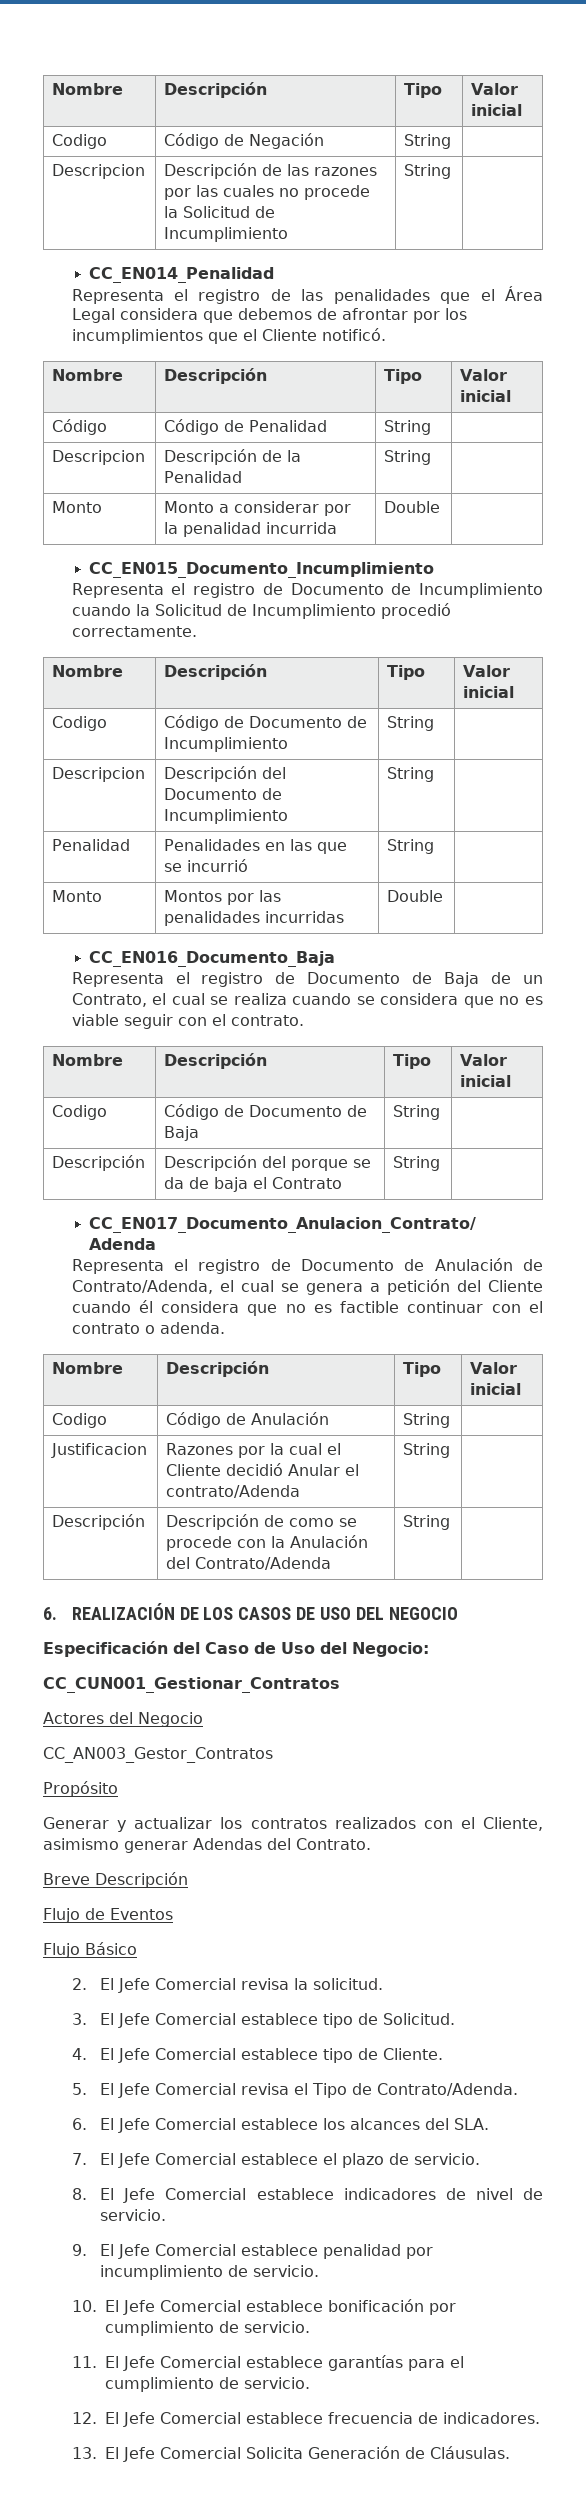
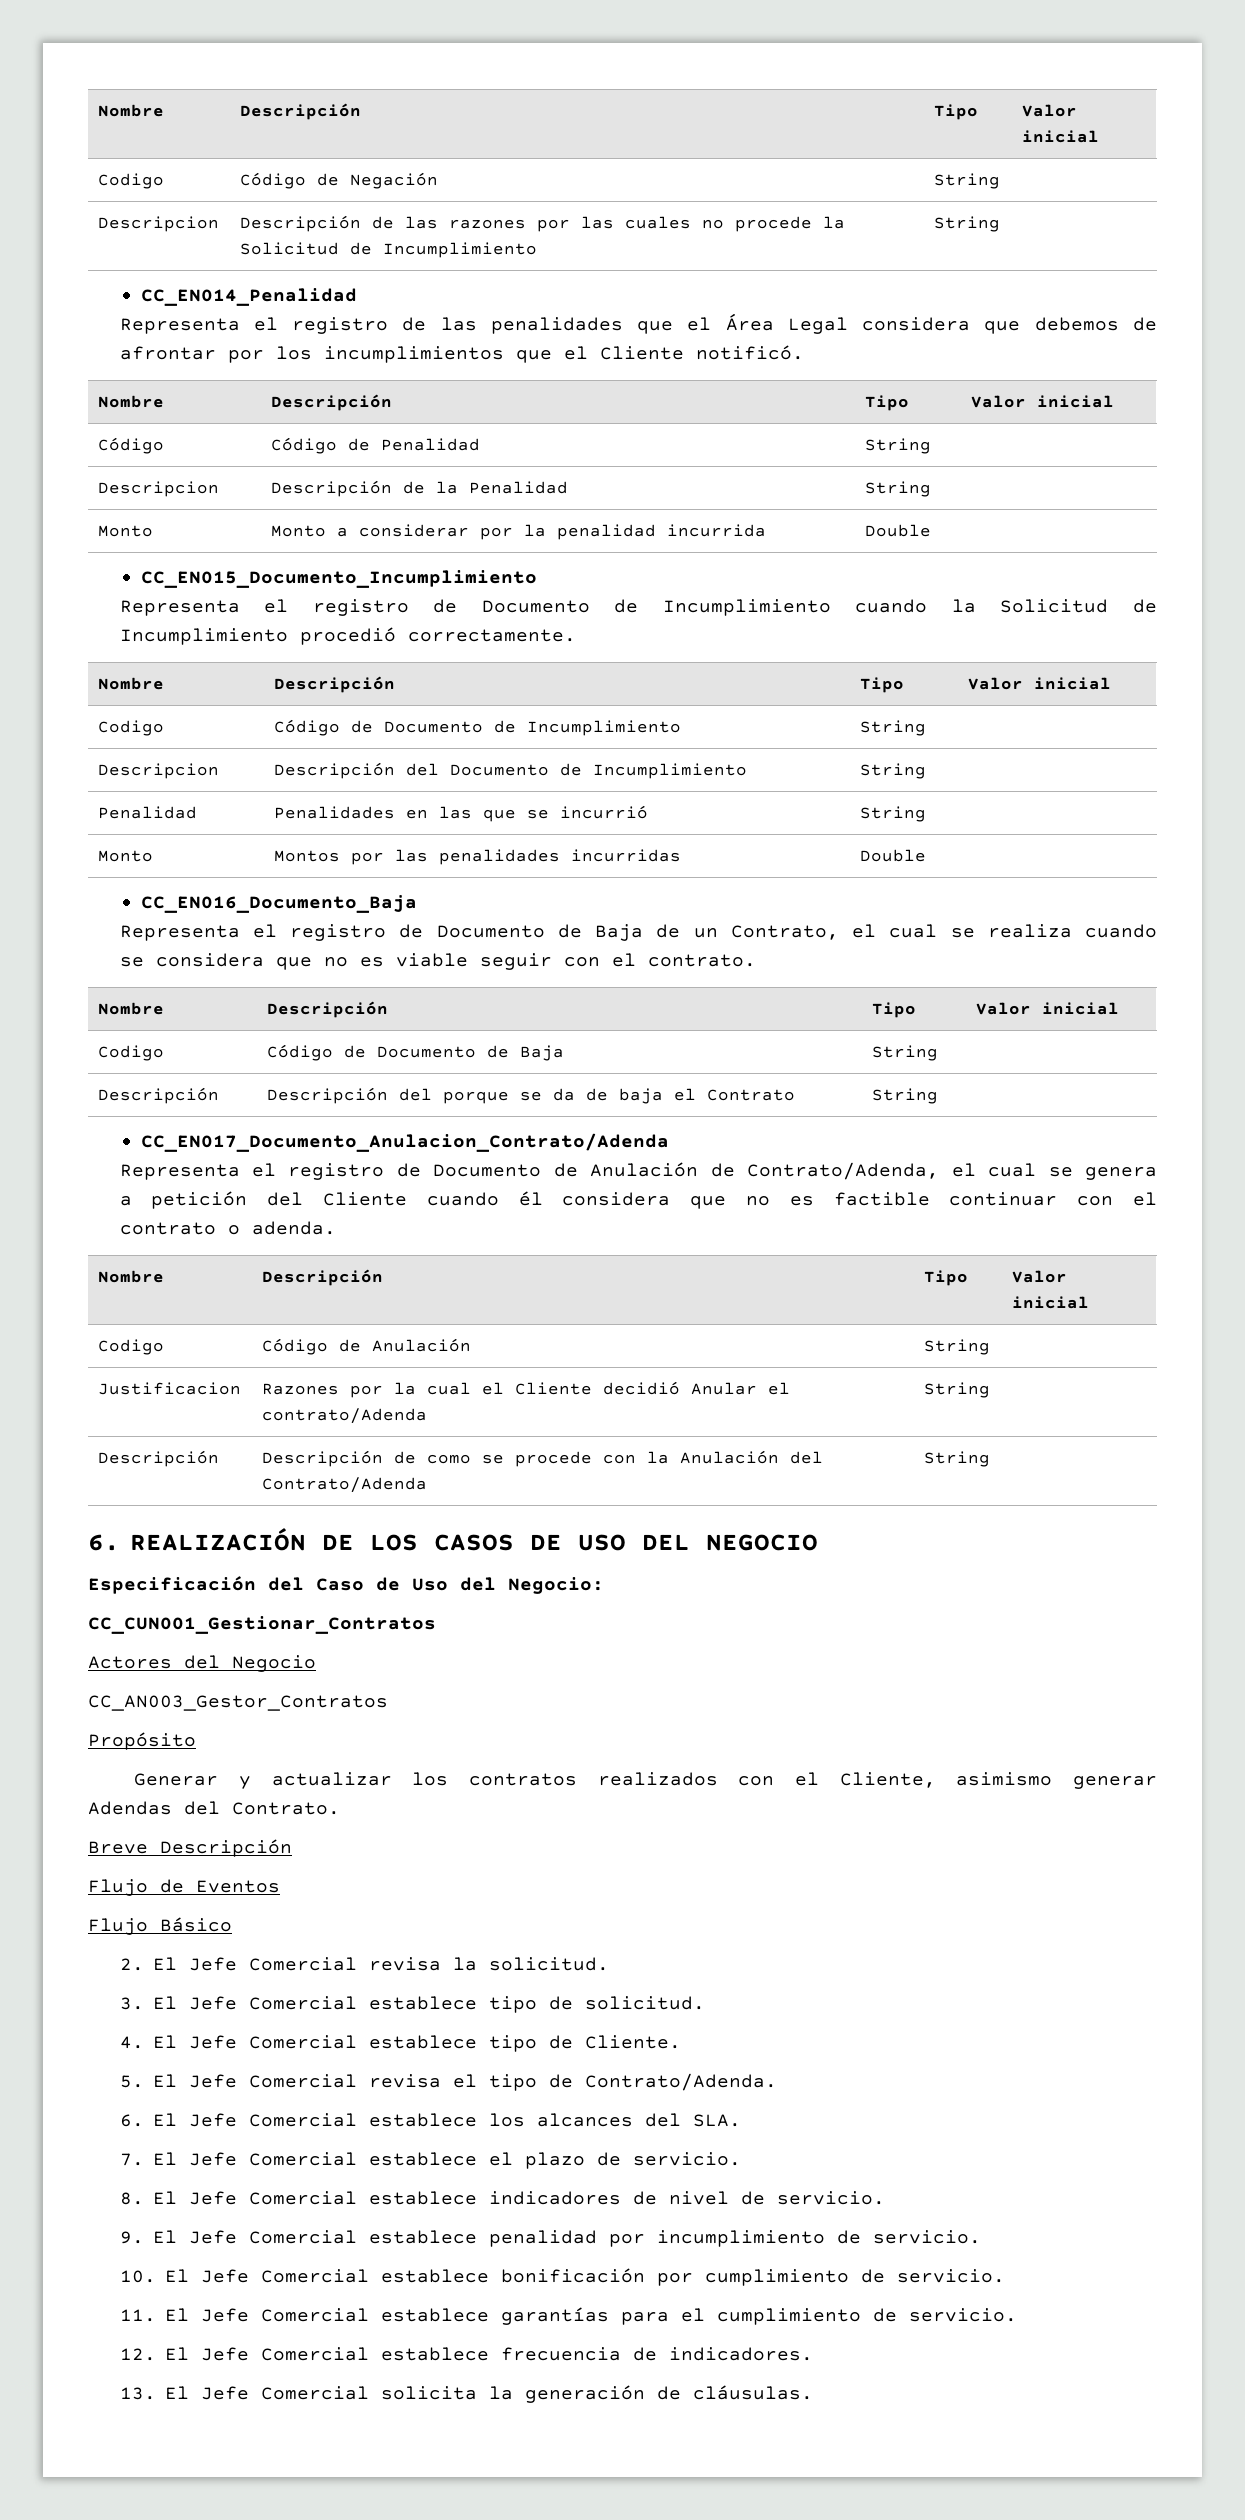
[383,2013,456,2025] Solicitud. -> [585,1996,706,2010] solicitud.
[312,2083,348,2098] Tipo -> [489,2074,538,2091] tipo
[245,2446,510,2459] Solicita Generación de Cláusulas. -> [381,2385,814,2403] solicita la generación de cláusulas.

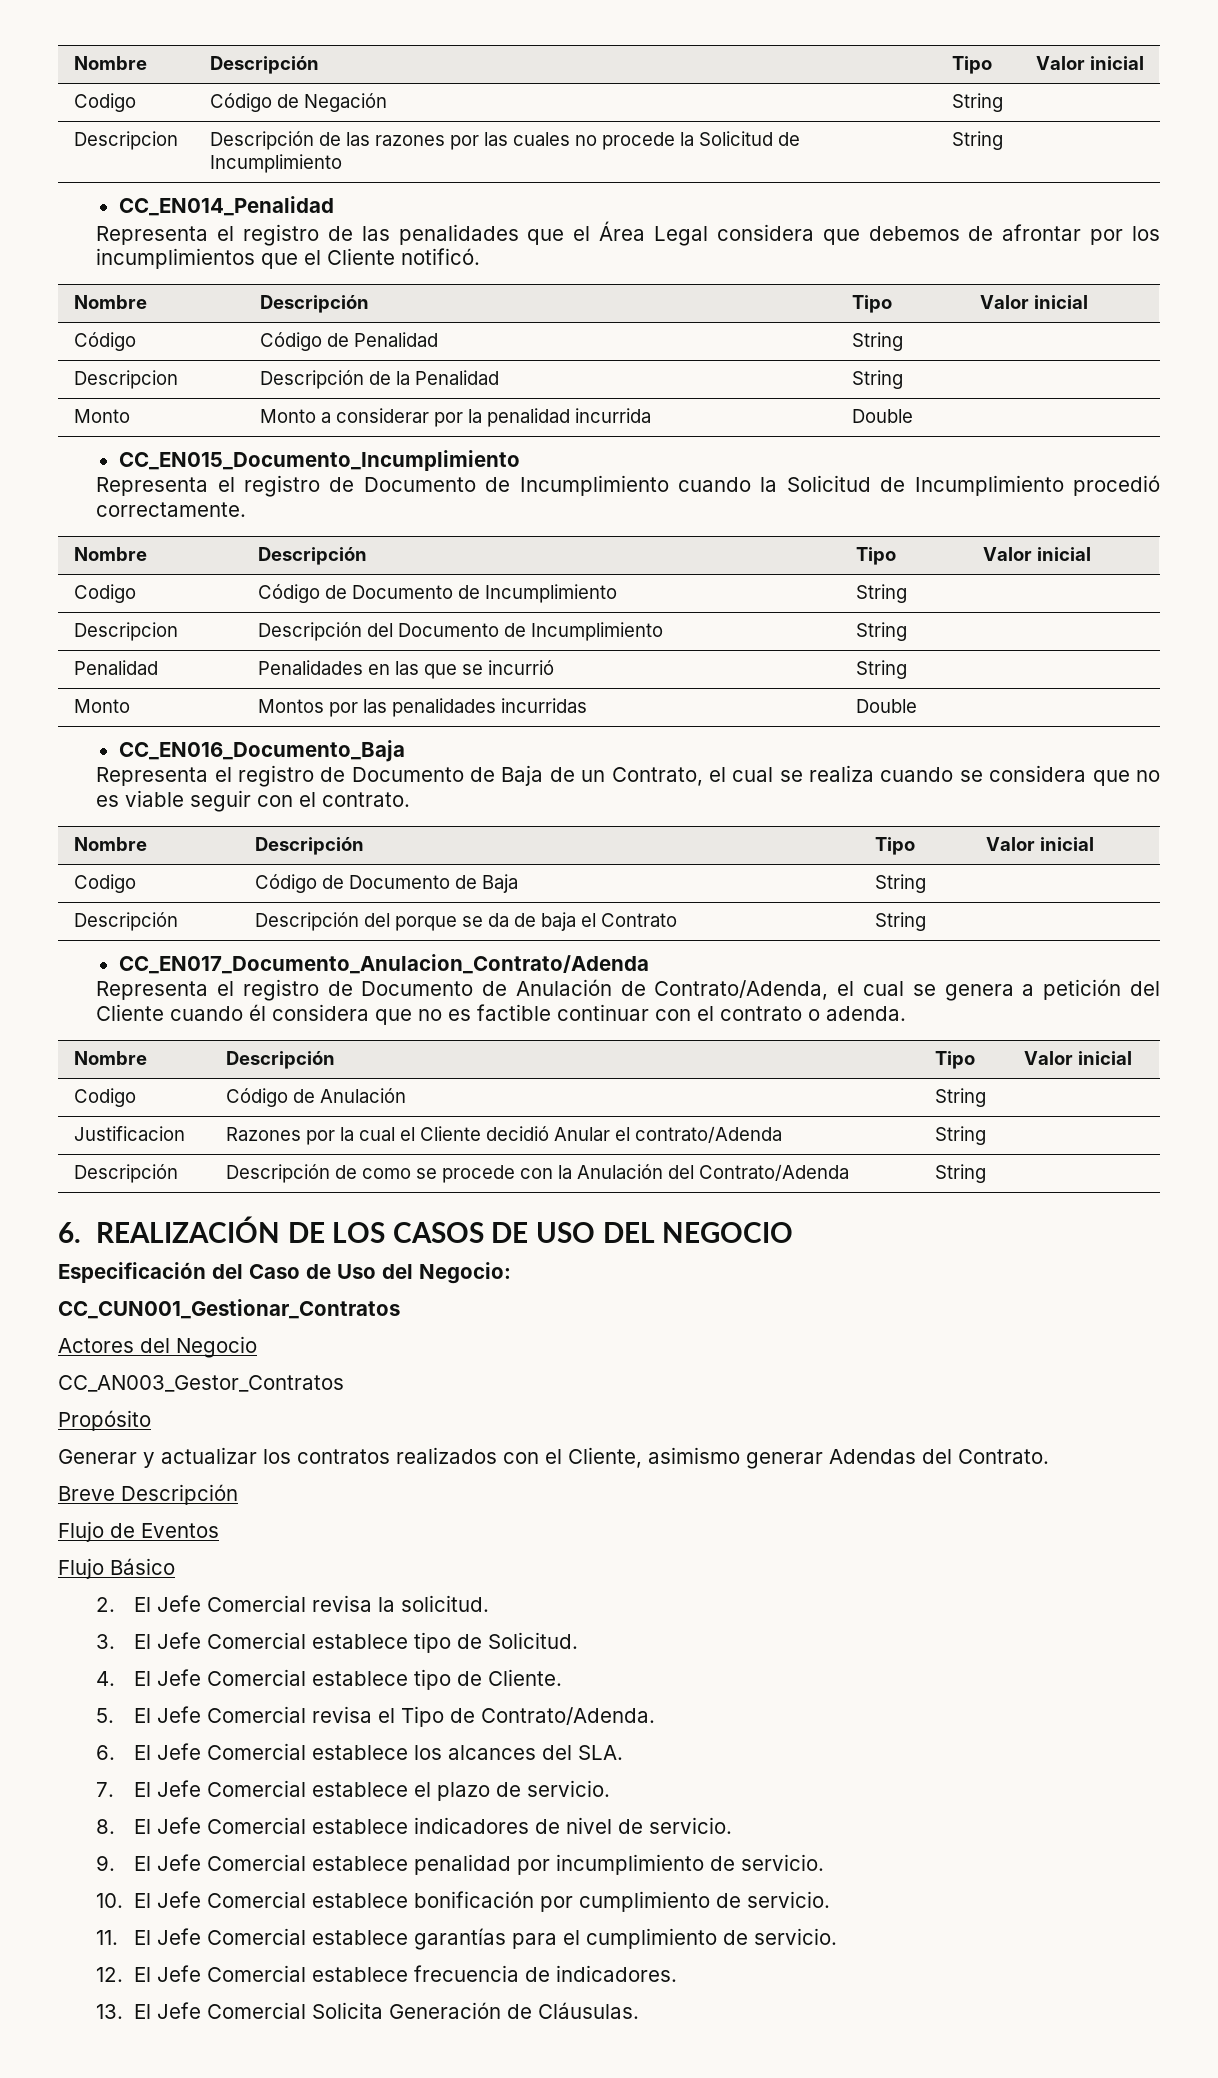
[585,1996,706,2010] solicitud. -> [488,1632,579,1649] Solicitud.
[489,2074,538,2091] tipo -> [401,1706,445,1727] Tipo
[381,2385,814,2403] solicita la generación de cláusulas. -> [312,2002,640,2019] Solicita Generación de Cláusulas.

